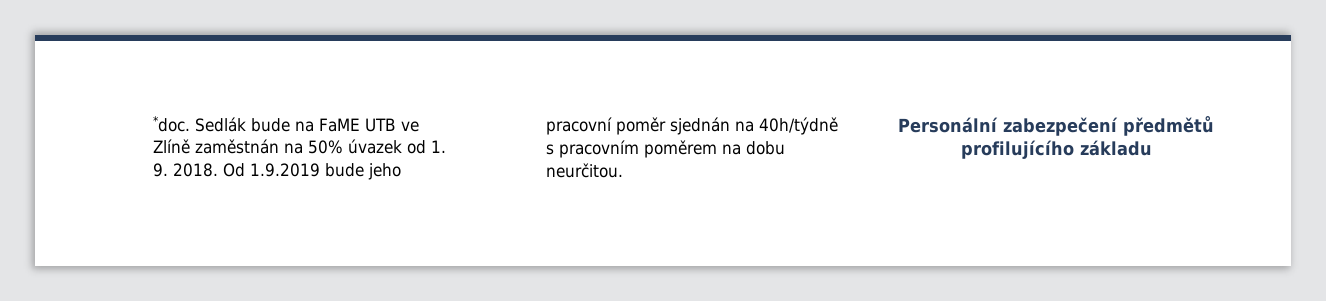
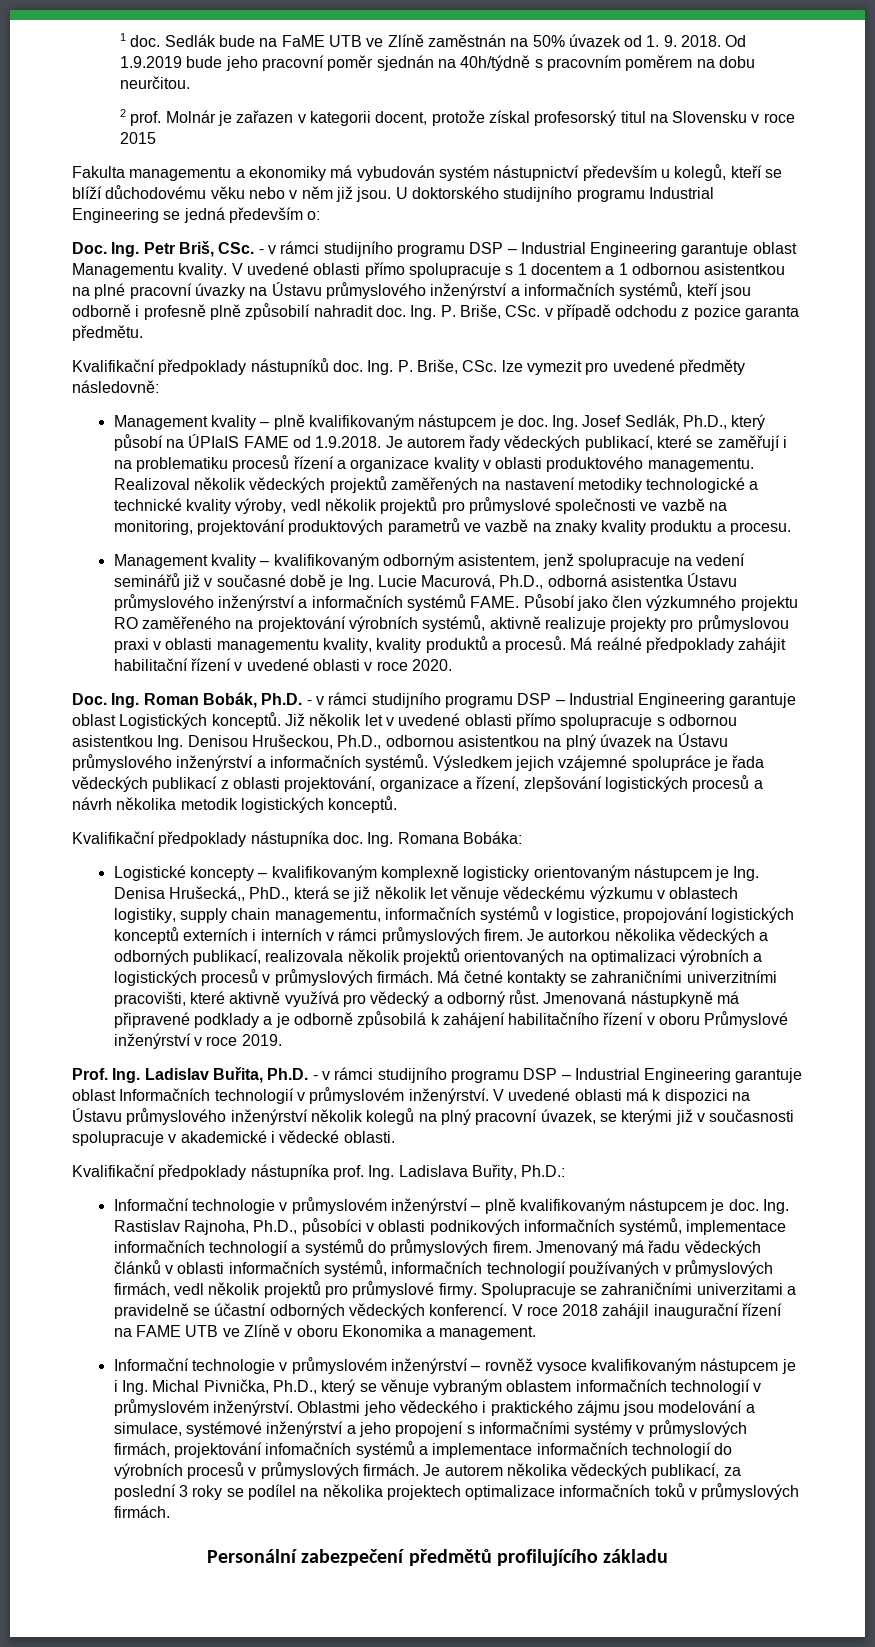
[152,116,190,132] *doc. -> [119,33,161,47] 1 doc.
(623, 170) none -> [119,109,795,126] [119,132,156,144] [72,164,782,181] [72,185,714,202] [72,207,321,223] [72,241,797,257] [72,262,786,278] [72,282,751,299] [72,303,800,320] [72,325,143,341] [72,358,745,375] [72,380,159,393] [113,414,766,430] [113,434,788,451] [113,455,754,472] [113,476,759,493] [113,497,728,514] [113,518,792,535] [113,553,746,569] [113,573,738,590] [113,594,798,611] [113,615,789,632] [113,636,787,653] [113,658,452,671] [72,692,797,708] [72,712,737,729] [72,733,728,750] [72,754,765,771] [72,775,763,792] [72,796,398,813] [72,831,522,847] [113,865,760,881] [113,886,739,902] [113,906,795,923] [113,927,769,944] [113,948,763,965] [113,969,777,986] [113,990,740,1007] [113,1011,789,1028] [113,1033,282,1049] [72,1067,803,1083] [72,1087,750,1104] [72,1108,795,1125] [72,1130,395,1146] [72,1164,566,1180] [113,1197,790,1214] [113,1218,787,1235] [113,1239,761,1256] [113,1260,774,1277] [113,1281,797,1298] [113,1303,783,1319] [113,1324,537,1340] [113,1357,796,1374] [113,1379,762,1395] [113,1399,755,1416] [113,1420,747,1437] [113,1441,733,1458] [113,1462,741,1479] [113,1483,800,1500] [113,1505,170,1518] // 2 prof. Molnár je zařazen v kategorii docent, protože získal profesorský titul na Slovensku v roce 2015 // Fakulta managementu a ekonomiky má vybudován systém nástupnictví především u kolegů, kteří se blíží důchodovému věku nebo v něm již jsou. U doktorského studijního programu Industrial Engineering se jedná především o: // Doc. Ing. Petr Briš, CSc. - v rámci studijního programu DSP – Industrial Engineering garantuje oblast Managementu kvality. V uvedené oblasti přímo spolupracuje s 1 docentem a 1 odbornou asistentkou na plné pracovní úvazky na Ústavu průmyslového inženýrství a informačních systémů, kteří jsou odborně i profesně plně způsobilí nahradit doc. Ing. P. Briše, CSc. v případě odchodu z pozice garanta předmětu. // Kvalifikační předpoklady nástupníků doc. Ing. P. Briše, CSc. lze vymezit pro uvedené předměty následovně: // Management kvality – plně kvalifikovaným nástupcem je doc. Ing. Josef Sedlák, Ph.D., který působí na ÚPIaIS FAME od 1.9.2018. Je autorem řady vědeckých publikací, které se zaměřují i na problematiku procesů řízení a organizace kvality v oblasti produktového managementu. Realizoval několik vědeckých projektů zaměřených na nastavení metodiky technologické a technické kvality výroby, vedl několik projektů pro průmyslové společnosti ve vazbě na monitoring, projektování produktových parametrů ve vazbě na znaky kvality produktu a procesu. // Management kvality – kvalifikovaným odborným asistentem, jenž spolupracuje na vedení seminářů již v současné době je Ing. Lucie Macurová, Ph.D., odborná asistentka Ústavu průmyslového inženýrství a informačních systémů FAME. Působí jako člen výzkumného projektu RO zaměřeného na projektování výrobních systémů, aktivně realizuje projekty pro průmyslovou praxi v oblasti managementu kvality, kvality produktů a procesů. Má reálné předpoklady zahájit habilitační řízení v uvedené oblasti v roce 2020. // Doc. Ing. Roman Bobák, Ph.D. - v rámci studijního programu DSP – Industrial Engineering garantuje oblast Logistických konceptů. Již několik let v uvedené oblasti přímo spolupracuje s odbornou asistentkou Ing. Denisou Hrušeckou, Ph.D., odbornou asistentkou na plný úvazek na Ústavu průmyslového inženýrství a informačních systémů. Výsledkem jejich vzájemné spolupráce je řada vědeckých publikací z oblasti projektování, organizace a řízení, zlepšování logistických procesů a návrh několika metodik logistických konceptů. // Kvalifikační předpoklady nástupníka doc. Ing. Romana Bobáka: // Logistické koncepty – kvalifikovaným komplexně logisticky orientovaným nástupcem je Ing. Denisa Hrušecká,, PhD., která se již několik let věnuje vědeckému výzkumu v oblastech logistiky, supply chain managementu, informačních systémů v logistice, propojování logistických konceptů externích i interních v rámci průmyslových firem. Je autorkou několika vědeckých a odborných publikací, realizovala několik projektů orientovaných na optimalizaci výrobních a logistických procesů v průmyslových firmách. Má četné kontakty se zahraničními univerzitními pracovišti, které aktivně využívá pro vědecký a odborný růst. Jmenovaná nástupkyně má připravené podklady a je odborně způsobilá k zahájení habilitačního řízení v oboru Průmyslové inženýrství v roce 2019. // Prof. Ing. Ladislav Buřita, Ph.D. - v rámci studijního programu DSP – Industrial Engineering garantuje oblast Informačních technologií v průmyslovém inženýrství. V uvedené oblasti má k dispozici na Ústavu průmyslového inženýrství několik kolegů na plný pracovní úvazek, se kterými již v současnosti spolupracuje v akademické i vědecké oblasti. // Kvalifikační předpoklady nástupníka prof. Ing. Ladislava Buřity, Ph.D.: // Informační technologie v průmyslovém inženýrství – plně kvalifikovaným nástupcem je doc. Ing. Rastislav Rajnoha, Ph.D., působíci v oblasti podnikových informačních systémů, implementace informačních technologií a systémů do průmyslových firem. Jmenovaný má řadu vědeckých článků v oblasti informačních systémů, informačních technologií používaných v průmyslových firmách, vedl několik projektů pro průmyslové firmy. Spolupracuje se zahraničními univerzitami a pravidelně se účastní odborných vědeckých konferencí. V roce 2018 zahájil inaugurační řízení na FAME UTB ve Zlíně v oboru Ekonomika a management. // Informační technologie v průmyslovém inženýrství – rovněž vysoce kvalifikovaným nástupcem je i Ing. Michal Pivnička, Ph.D., který se věnuje vybraným oblastem informačních technologií v průmyslovém inženýrství. Oblastmi jeho vědeckého i praktického zájmu jsou modelování a simulace, systémové inženýrství a jeho propojení s informačními systémy v průmyslových firmách, projektování infomačních systémů a implementace informačních technologií do výrobních procesů v průmyslových firmách. Je autorem několika vědeckých publikací, za poslední 3 roky se podílel na několika projektech optimalizace informačních toků v průmyslových firmách.

